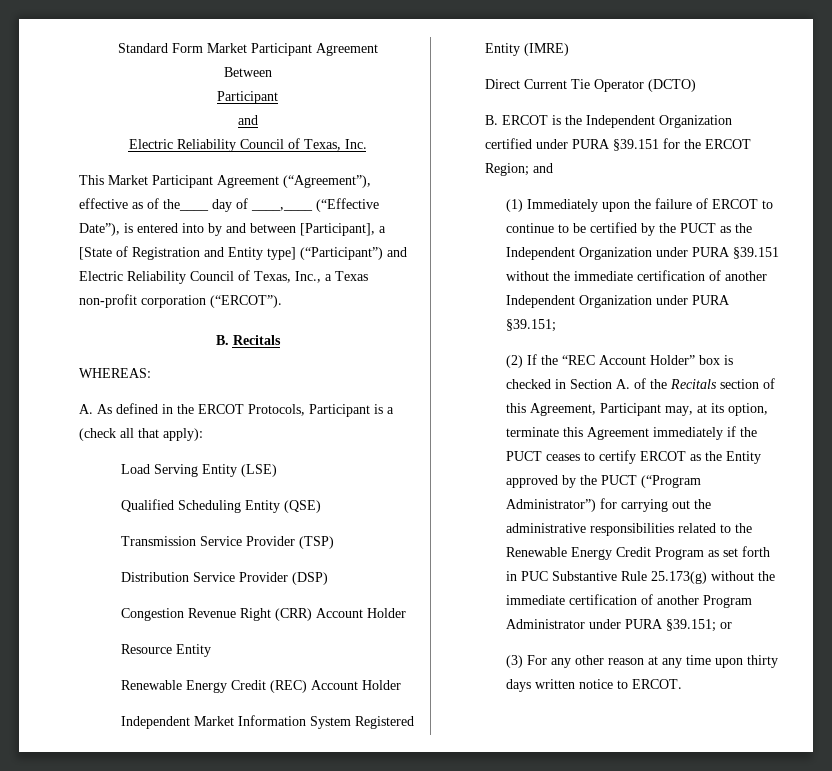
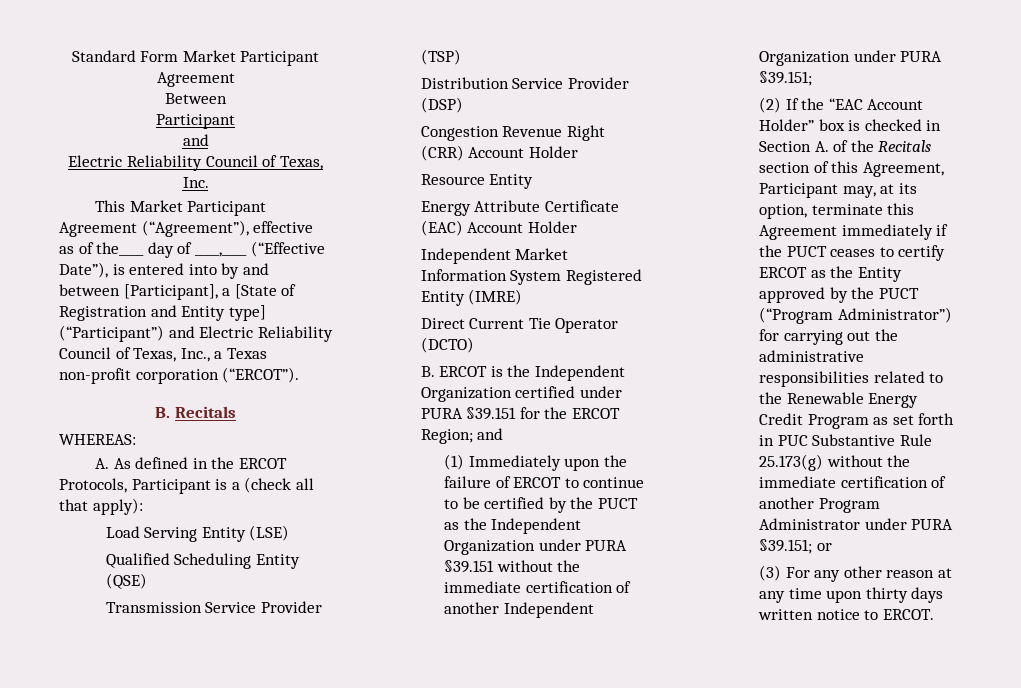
[121,680,308,693] Renewable Energy Credit (REC) -> [420,200,619,216] [420,220,463,236] Energy Attribute Certificate (EAC)
[562,355,596,365] “REC -> [828,98,863,110] “EAC

